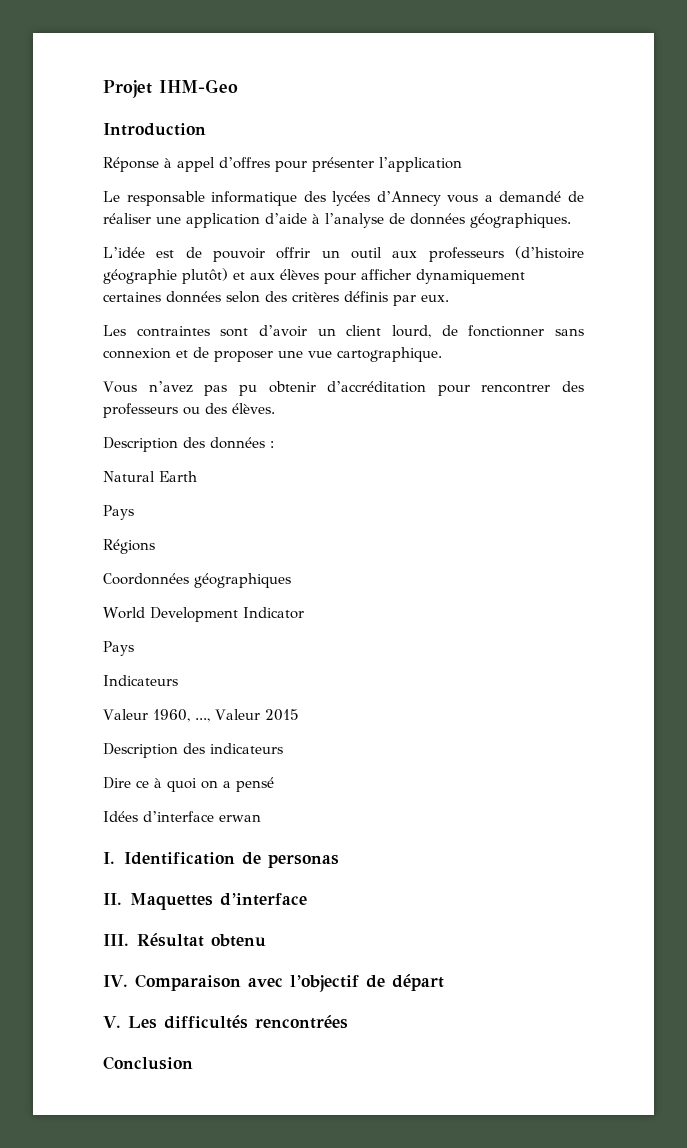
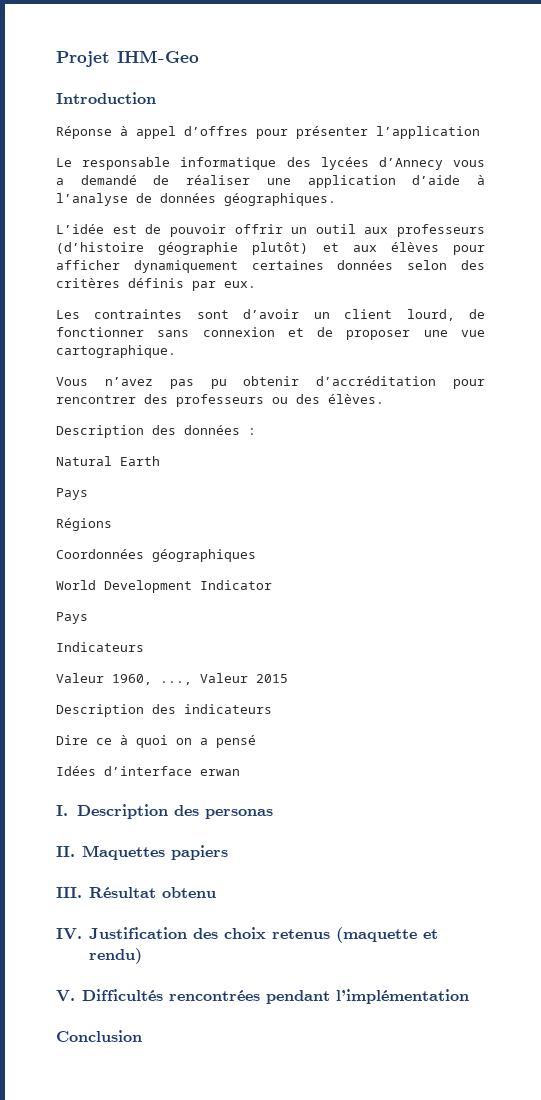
[123,852,261,865] Identification de -> [76,804,199,819] Description des
[219,893,307,906] d’interface -> [170,845,228,860] papiers
[135,974,445,992] Comparaison avec l’objectif de départ -> [88,927,438,943] [88,948,142,964] Justification des choix retenus (maquette et rendu)
[128,1015,249,1029] Les difficultés -> [81,989,163,1001] Difficultés
(349, 1022) none -> [265,989,469,1004] pendant l’implémentation

